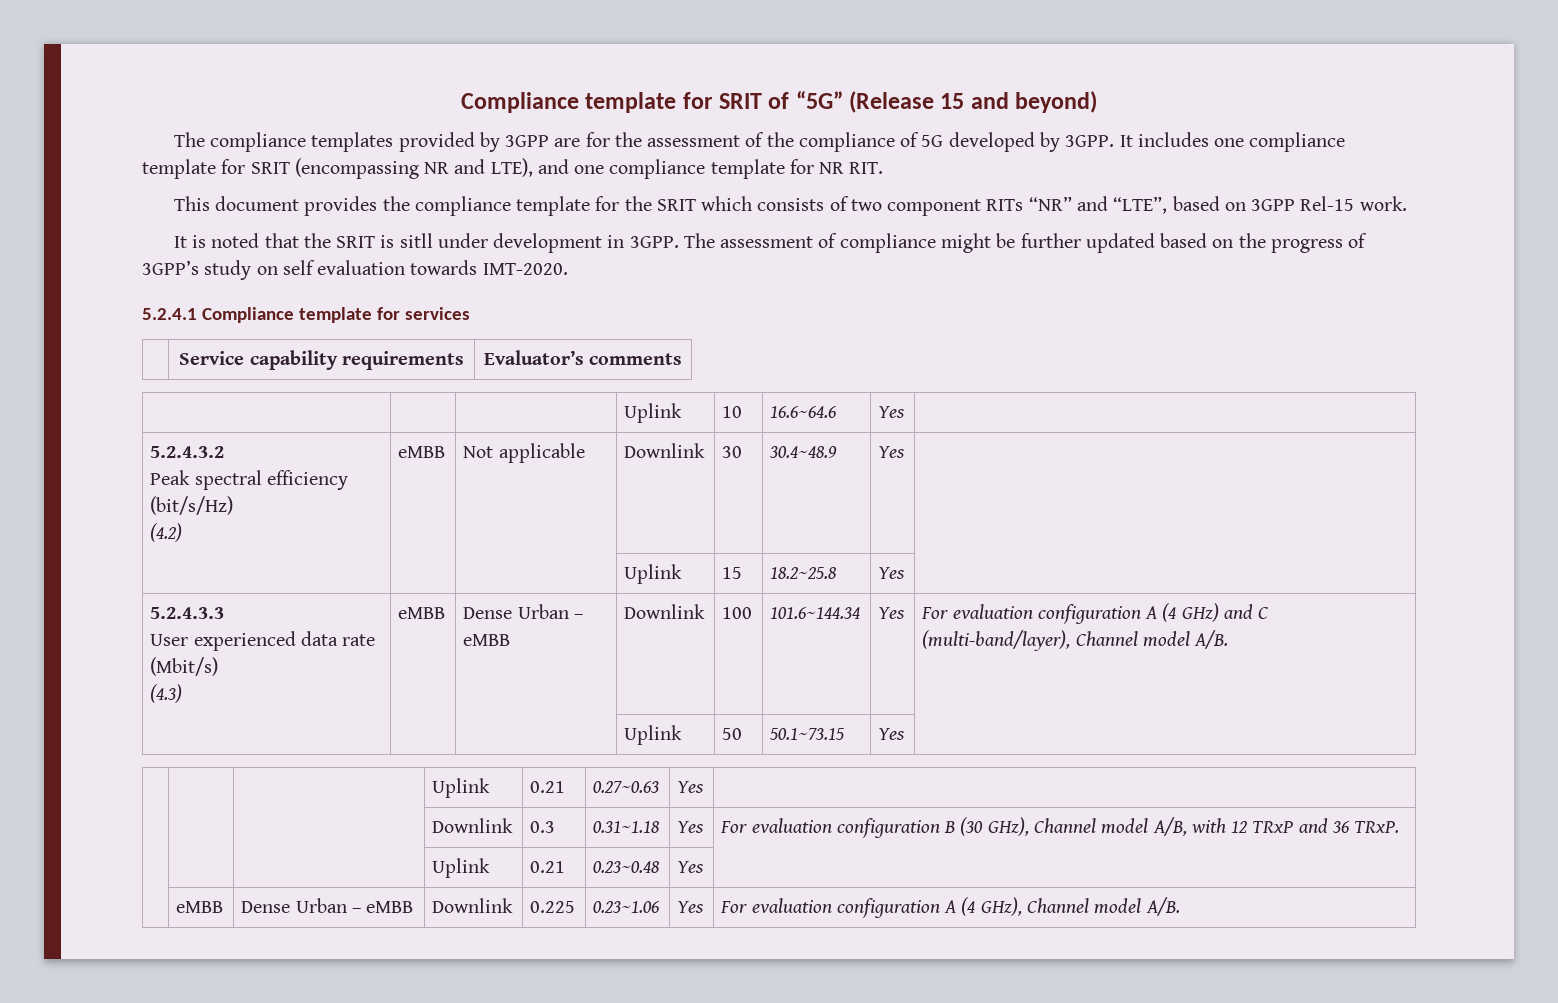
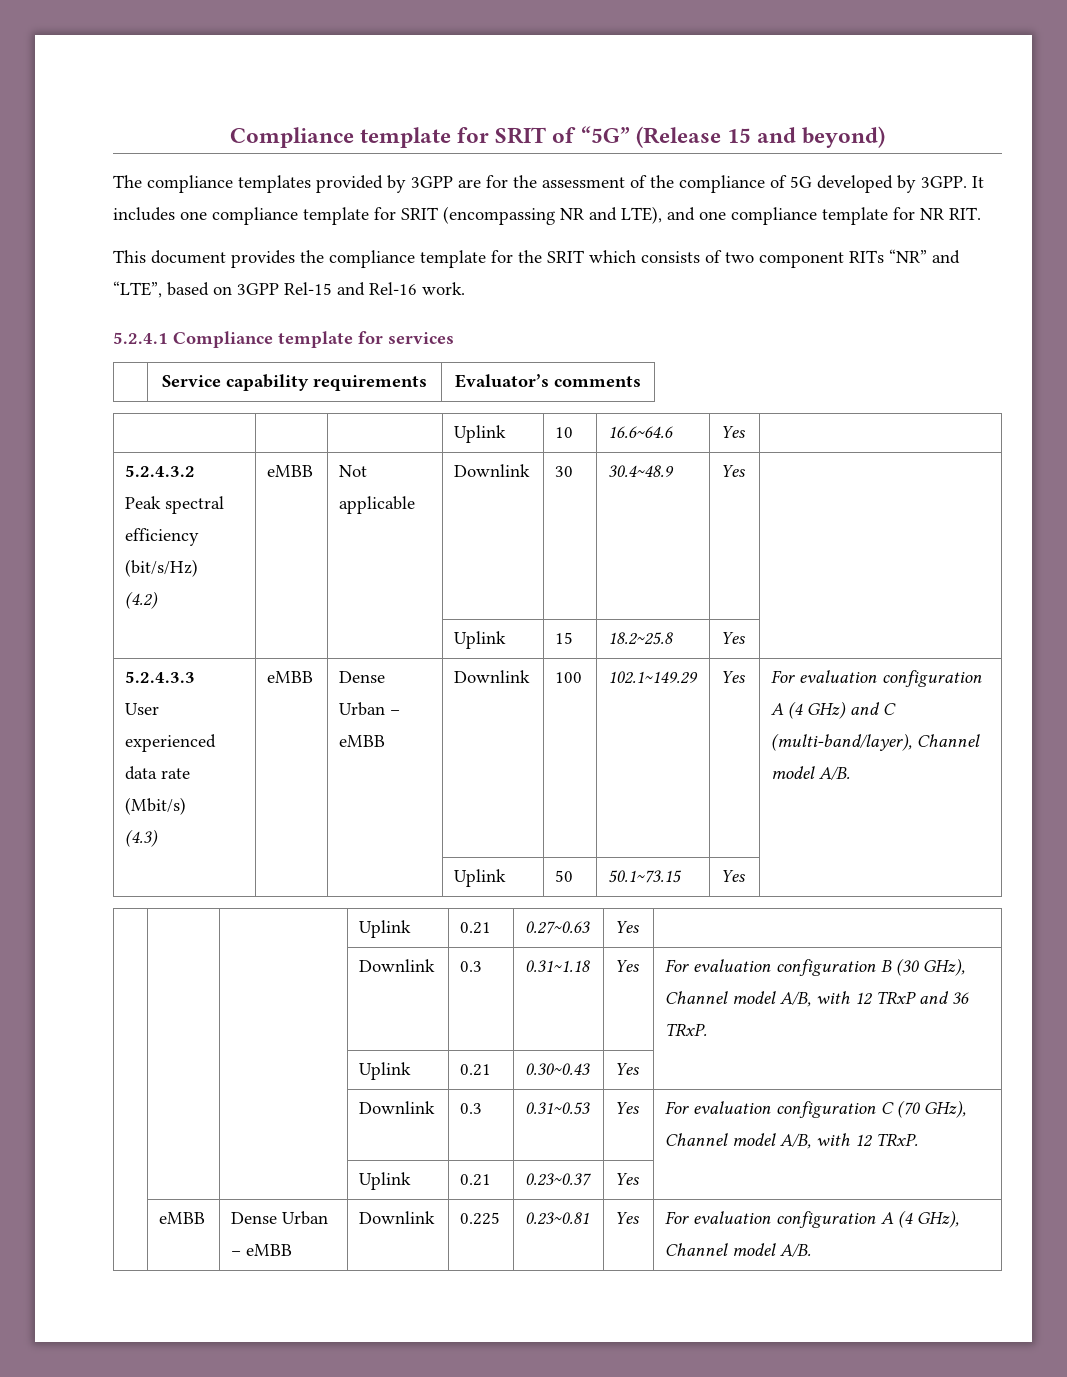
(1355, 203) none -> [337,282,417,296] and Rel-16
[173,233,1368,253] [142,260,568,280] // It is noted that the SRIT is sitll under development in 3GPP. The assessment of compliance might be further updated based on the progress of 3GPP’s study on self evaluation towards IMT-2020. -> (465, 288) none
[770,607,861,619] 101.6~144.34 -> [608,671,699,684] 102.1~149.29
[593,861,660,873] 0.23~0.48 -> [525,1063,591,1075] [615,1063,640,1075] [359,1101,436,1114] [460,1103,483,1114] [525,1102,591,1115] [615,1102,640,1114] [665,1100,967,1118] [665,1133,919,1149] [359,1172,412,1190] [460,1174,492,1186] [525,1173,593,1186] 0.30~0.43 | Yes | // | | | Downlink | 0.3 | 0.31~0.53 | Yes | For evaluation configuration C (70 GHz), Channel model A/B, with 12 TRxP. // | | | Uplink | 0.21 | 0.23~0.37
[593,901,661,913] 0.23~1.06 -> [525,1212,590,1225] 0.23~0.81

